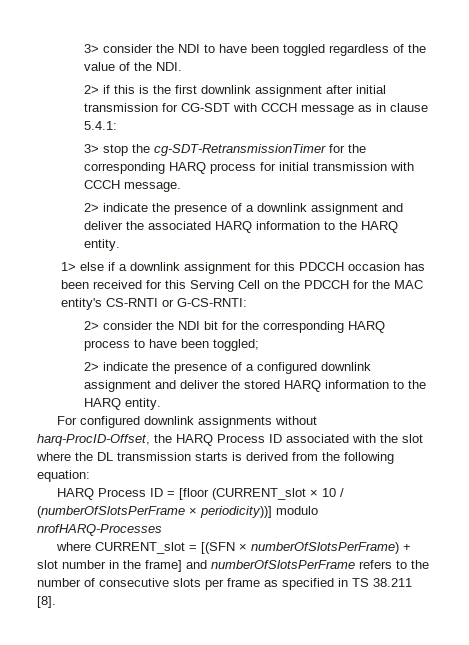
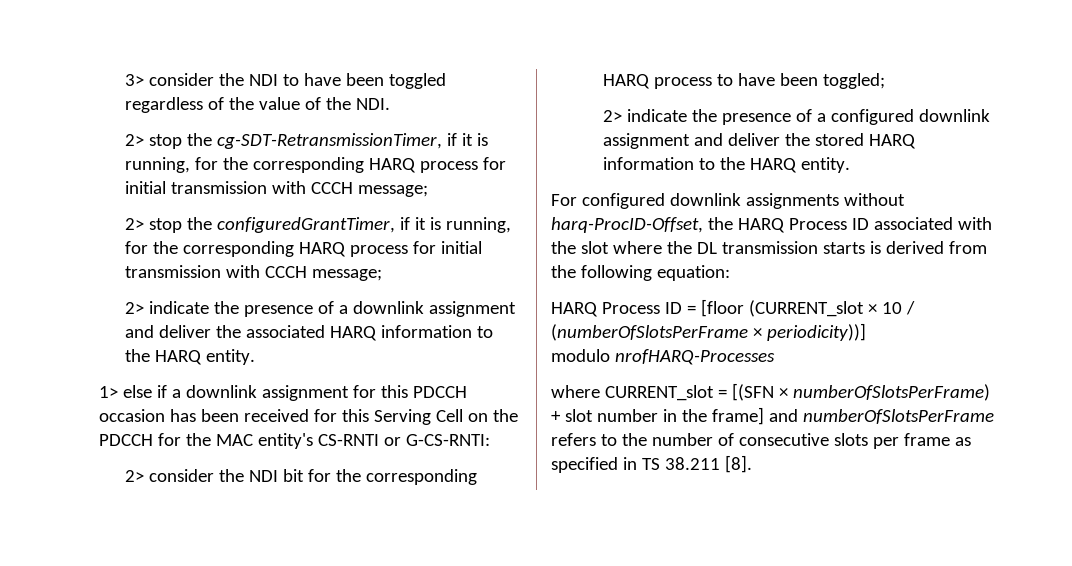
[103,85,387,97] [84,103,429,115] [84,121,118,130] [84,144,327,156] if this is the first downlink assignment after initial transmission for CG-SDT with CCCH message as in clause 5.4.1: // 3> stop the cg-SDT-RetransmissionTimer -> [148,133,488,149] [124,157,190,173] stop the cg-SDT-RetransmissionTimer, if it is running,
[124,182,182,192] message. -> [357,185,428,197] [124,217,511,233] [124,241,482,257] [124,265,382,281] message; // 2> stop the configuredGrantTimer, if it is running, for the corresponding HARQ process for initial transmission with CCCH message;
(272, 512) none -> (866, 332) //

